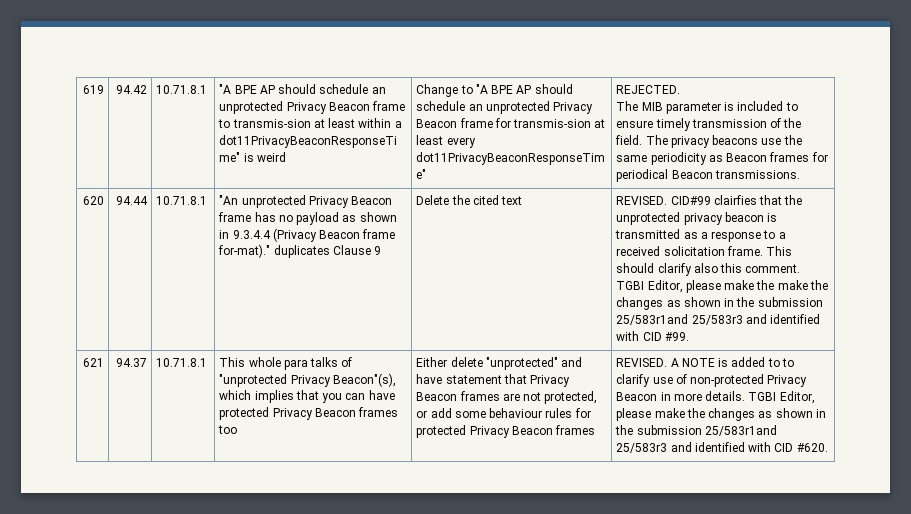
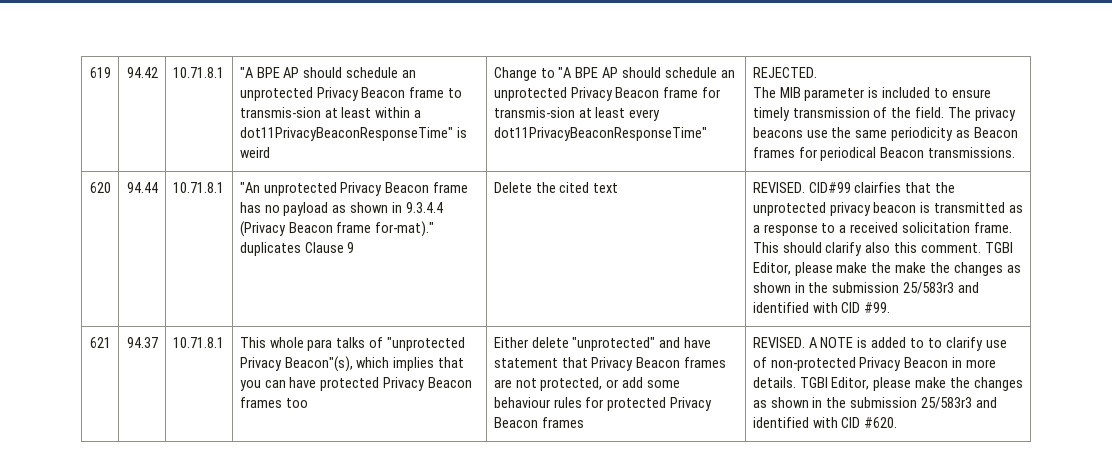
[616,314,689,325] 25/583r1and -> (900, 287) none
[704,425,777,436] 25/583r1and -> (918, 402) none

